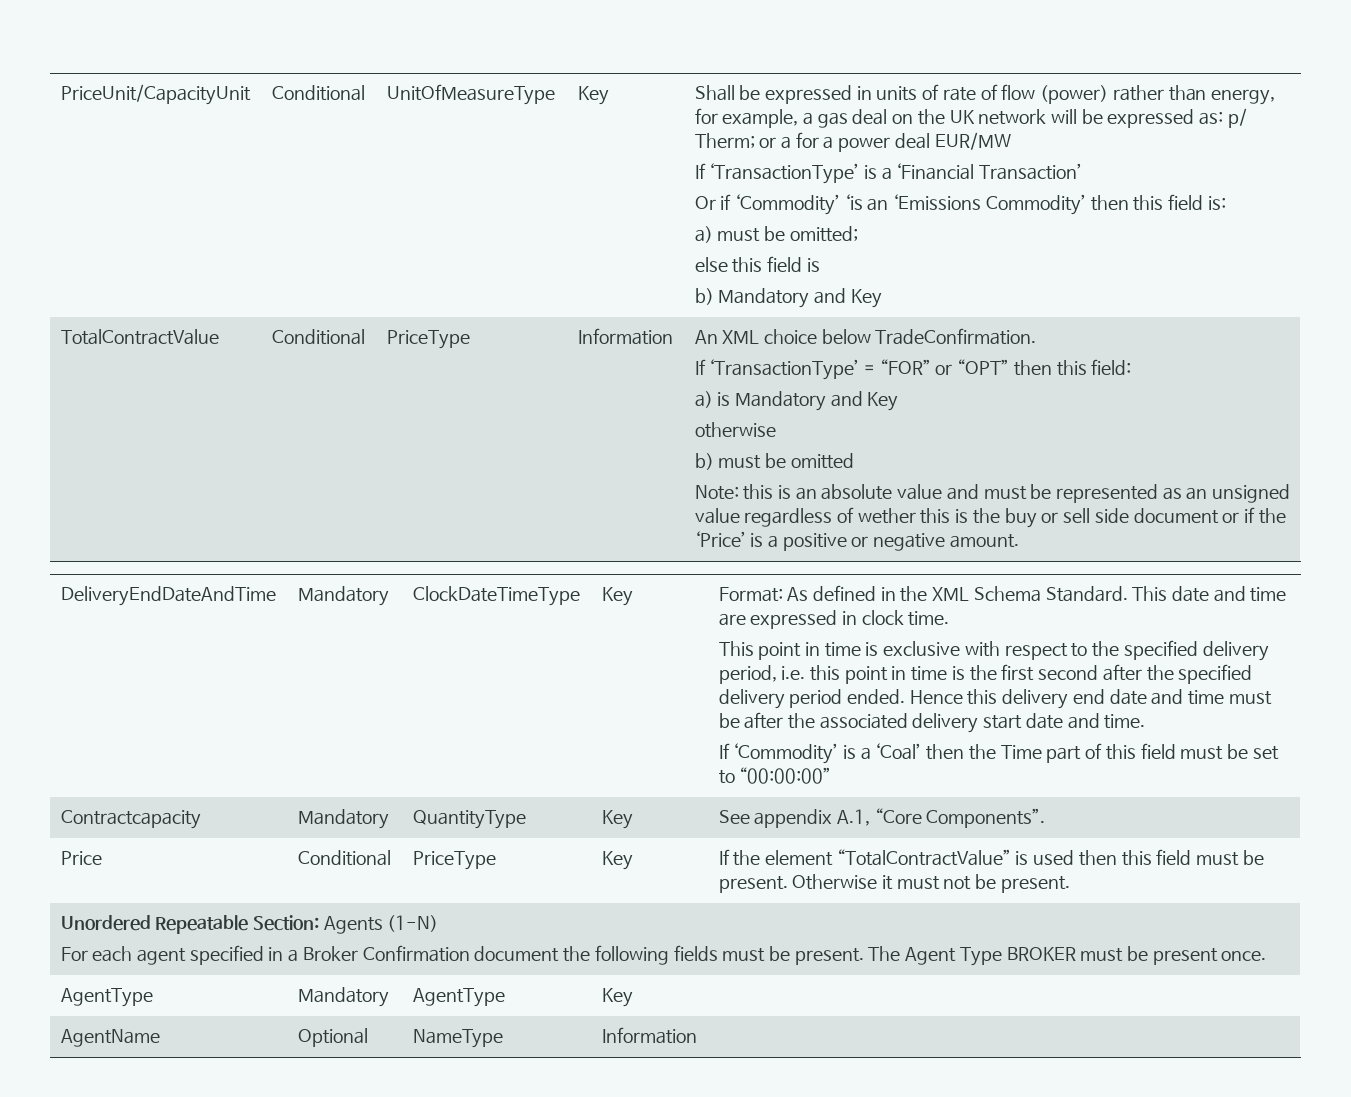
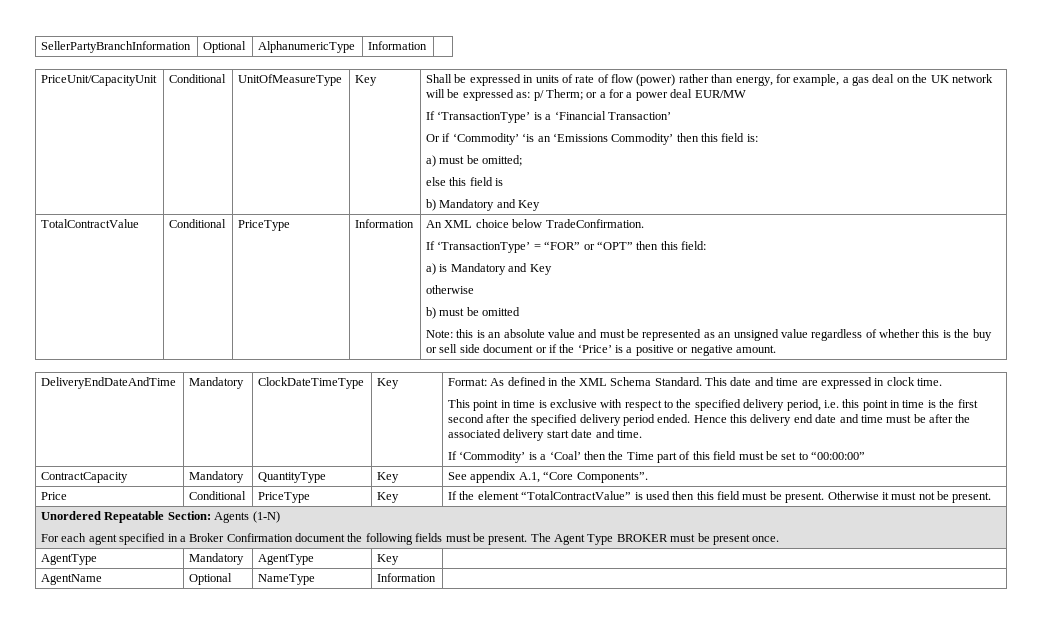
(60, 94) none -> [41,41,192,53] [203,41,247,53] [258,41,356,53] [368,41,428,50] SellerPartyBranchInformation | Optional | AlphanumericType | Information | //
[857,508,916,524] wether -> [879,329,921,338] whether
[60,810,201,829] Contractcapacity -> [41,472,129,483] ContractCapacity

